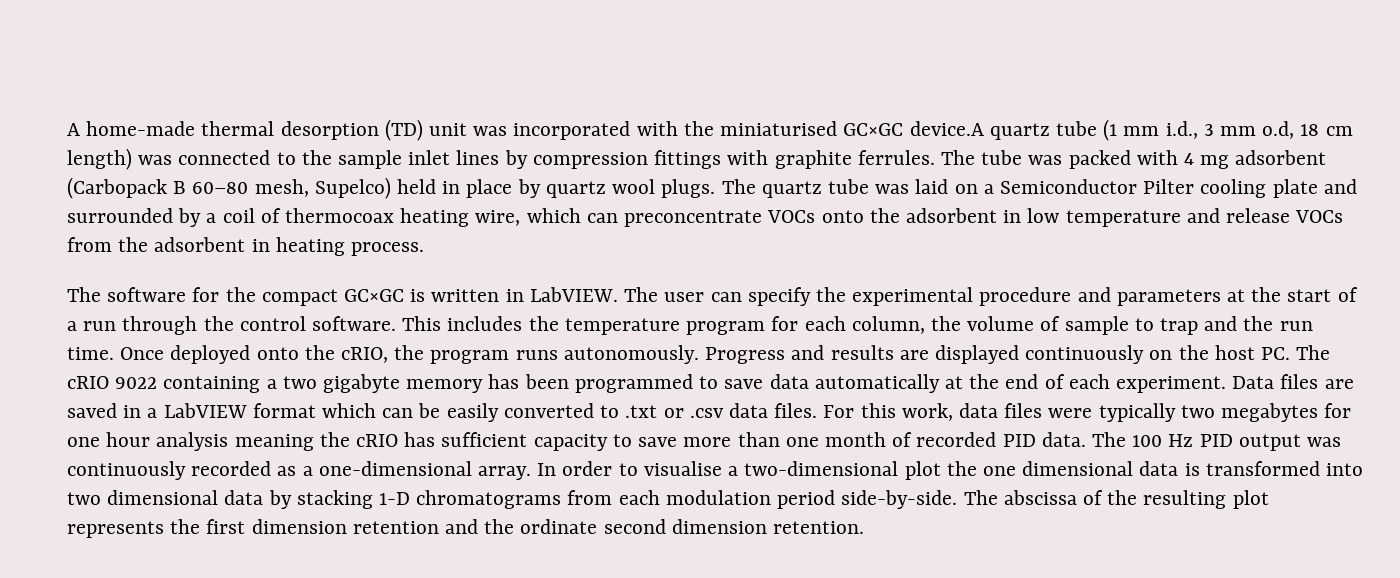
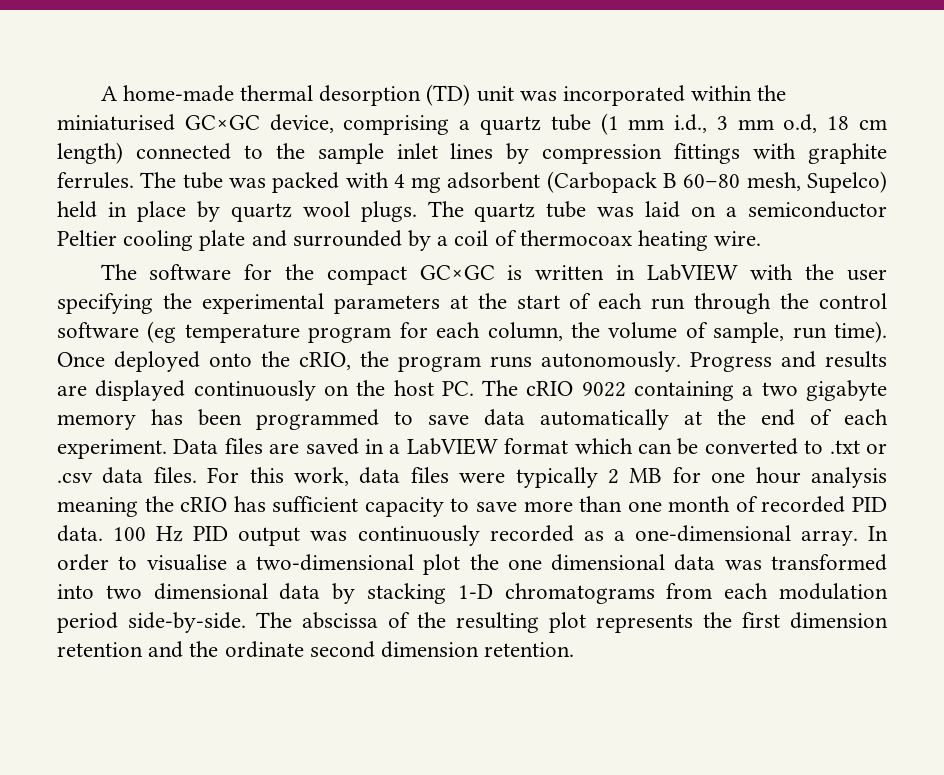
[636,121,678,136] with -> [691,85,753,101] within
[909,121,984,136] device.A -> [269,114,471,135] device, comprising a
[138,155,173,165] was -> (123, 153) none
[999,179,1195,194] Semiconductor Pilter -> [748,201,888,218] [57,230,117,246] semiconductor Peltier
[475,208,1344,227] [67,237,425,256] wire, which can preconcentrate VOCs onto the adsorbent in low temperature and release VOCs from the adsorbent in heating process. -> [714,231,762,246] wire.
[529,287,1111,306] LabVIEW. The user can specify the experimental procedure and -> [646,264,887,281] [57,293,324,314] LabVIEW with the user specifying the experimental
[67,321,77,331] a -> [598,293,643,309] each
[312,316,559,331] software. This includes the -> [57,321,177,343] software (eg
[1064,316,1313,335] [67,347,114,360] sample to trap and the run time. -> [713,321,887,343] sample, run time).
[446,403,499,422] easily -> (699, 446) none
[1180,403,1319,422] two megabytes -> [607,468,663,484] 2 MB
[1091,432,1126,447] The -> (103, 533) none
[1184,463,1200,476] is -> [724,560,762,570] was

